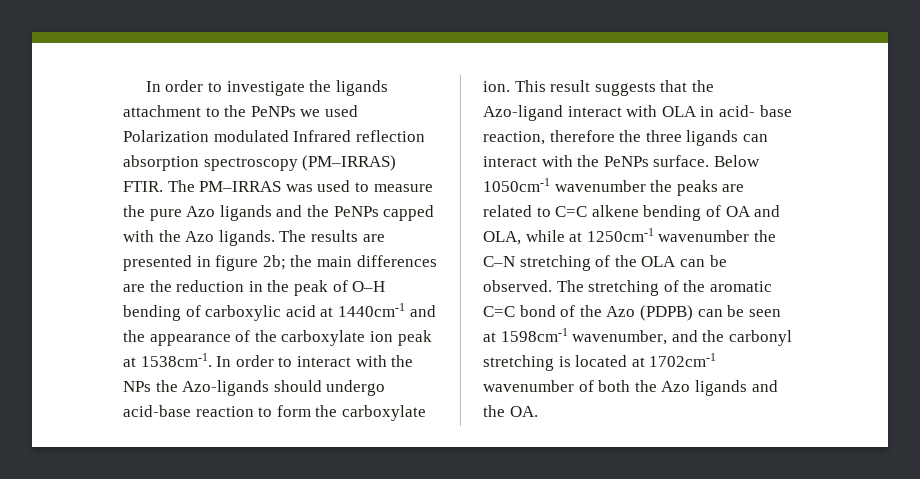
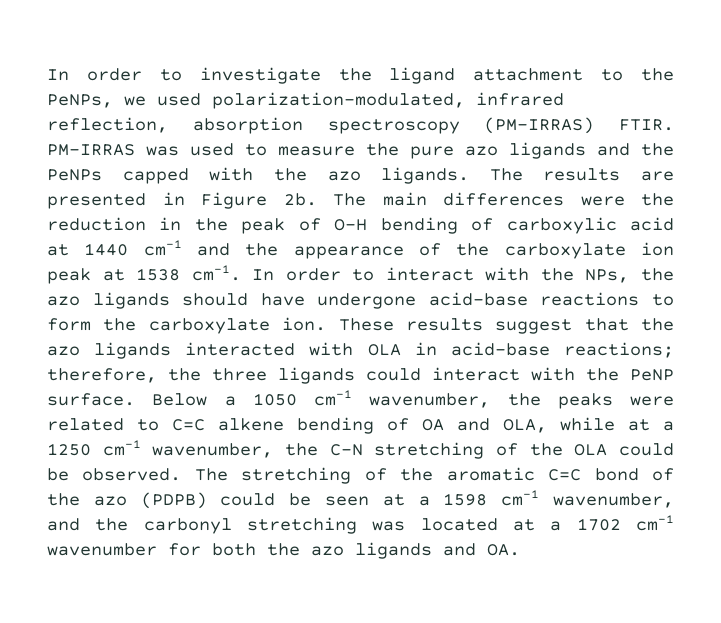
[335,80,388,96] ligands -> [389,67,456,84] ligand
[250,106,296,117] PeNPs -> [47,94,113,108] PeNPs,
[123,130,425,142] Polarization modulated Infrared reflection -> [212,92,564,109] [47,117,168,133] polarization-modulated, infrared reflection,
[167,180,195,192] The -> (674, 125) none
[186,206,216,217] Azo -> [465,146,498,156] azo
[185,231,215,242] Azo -> [327,171,361,181] azo
[215,255,313,271] figure 2b; the -> [201,192,366,209] Figure 2b. The
[123,284,145,292] are -> [580,196,625,206] were
[337,303,405,317] 1440cm-1 -> [84,240,182,256] 1440 cm-1
[140,353,212,367] 1538cm-1. -> [136,265,241,281] 1538 cm-1.
[123,380,386,396] [123,405,254,417] NPs the Azo-ligands should undergo acid-base reaction -> [585,268,674,283] [47,292,640,309] NPs, the azo ligands should have undergone acid–base reactions
[514,80,714,96] [483,105,792,121] [483,130,615,145] This result suggests that the Azo-ligand interact with OLA in acid- base reaction, therefore -> [338,318,674,334] [47,342,675,359] [47,368,157,383] These results suggest that the azo ligands interacted with OLA in acid–base reactions; therefore,
[742,134,768,142] [483,155,649,167] can interact with the PeNPs -> [366,367,674,381] could interact with the PeNP
[483,178,646,192] 1050cm-1 wavenumber -> [224,390,491,408] a 1050 cm-1 wavenumber,
[722,184,745,192] are -> [630,396,674,406] were
[586,228,750,242] 1250cm-1 wavenumber -> [663,421,674,431] [47,440,274,458] a 1250 cm-1 wavenumber,
[679,259,705,267] can -> [619,443,674,456] could
[606,305,781,321] [483,328,568,342] Azo (PDPB) can be seen at 1598cm-1 -> [93,490,540,509] azo (PDPB) could be seen at a 1598 cm-1
[558,356,571,367] is -> [372,521,406,531] was
[649,353,717,367] [483,380,594,392] 1702cm-1 wavenumber of -> [550,515,674,531] [47,543,201,556] a 1702 cm-1 wavenumber for
[661,380,778,396] [483,405,505,417] Azo ligands and the -> [311,542,476,559] azo ligands and

